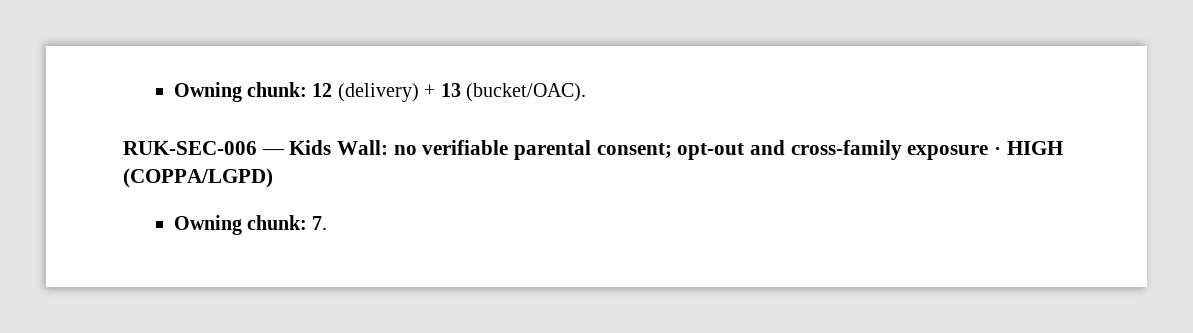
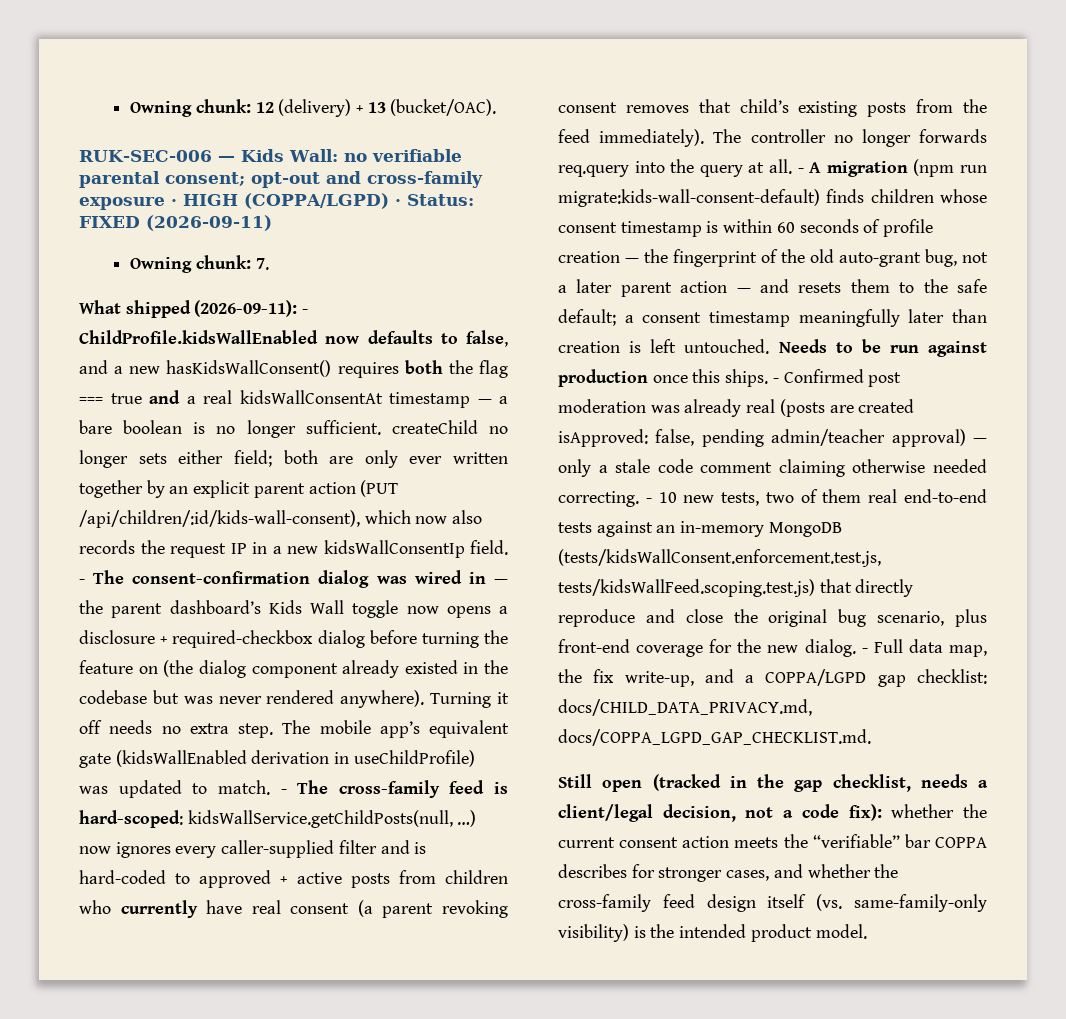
(273, 178) none -> [394,194,474,206] [79,215,272,231] · Status: FIXED (2026-09-11)
(328, 223) none -> [79,300,309,318] [79,330,508,347] [79,360,509,378] [79,390,508,408] [79,420,508,438] [79,450,508,468] [79,480,399,498] [79,510,483,528] [79,540,508,558] [79,570,509,588] [79,600,508,618] [79,630,509,648] [79,660,508,678] [79,690,509,708] [79,720,509,738] [79,750,475,768] [79,780,508,798] [79,810,477,828] [79,840,427,858] [79,870,509,888] [79,900,508,918] [558,99,987,117] [558,129,988,147] [558,159,987,177] [558,189,987,207] [558,219,934,237] [558,249,988,267] [558,279,987,297] [558,309,987,327] [558,339,987,357] [558,369,902,387] [558,399,915,417] [558,429,987,447] [558,459,987,477] [558,489,987,507] [558,521,842,537] [558,549,881,567] [558,579,914,597] [558,609,987,627] [558,639,987,657] [558,669,987,687] [558,699,812,716] [558,729,871,746] [558,774,988,792] [558,804,987,822] [558,834,987,848] [558,864,899,882] [558,894,987,912] [558,924,867,942] // What shipped (2026-09-11): - ChildProfile.kidsWallEnabled now defaults to false, and a new hasKidsWallConsent() requires both the flag === true and a real kidsWallConsentAt timestamp — a bare boolean is no longer sufficient. createChild no longer sets either field; both are only ever written together by an explicit parent action (PUT /api/children/:id/kids-wall-consent), which now also records the request IP in a new kidsWallConsentIp field. - The consent-confirmation dialog was wired in — the parent dashboard’s Kids Wall toggle now opens a disclosure + required-checkbox dialog before turning the feature on (the dialog component already existed in the codebase but was never rendered anywhere). Turning it off needs no extra step. The mobile app’s equivalent gate (kidsWallEnabled derivation in useChildProfile) was updated to match. - The cross-family feed is hard-scoped: kidsWallService.getChildPosts(null, …) now ignores every caller-supplied filter and is hard-coded to approved + active posts from children who currently have real consent (a parent revoking consent removes that child’s existing posts from the feed immediately). The controller no longer forwards req.query into the query at all. - A migration (npm run migrate:kids-wall-consent-default) finds children whose consent timestamp is within 60 seconds of profile creation — the fingerprint of the old auto-grant bug, not a later parent action — and resets them to the safe default; a consent timestamp meaningfully later than creation is left untouched. Needs to be run against production once this ships. - Confirmed post moderation was already real (posts are created isApproved: false, pending admin/teacher approval) — only a stale code comment claiming otherwise needed correcting. - 10 new tests, two of them real end-to-end tests against an in-memory MongoDB (tests/kidsWallConsent.enforcement.test.js, tests/kidsWallFeed.scoping.test.js) that directly reproduce and close the original bug scenario, plus front-end coverage for the new dialog. - Full data map, the fix write-up, and a COPPA/LGPD gap checklist: docs/CHILD_DATA_PRIVACY.md, docs/COPPA_LGPD_GAP_CHECKLIST.md. // Still open (tracked in the gap checklist, needs a client/legal decision, not a code fix): whether the current consent action meets the “verifiable” bar COPPA describes for stronger cases, and whether the cross-family feed design itself (vs. same-family-only visibility) is the intended product model.

